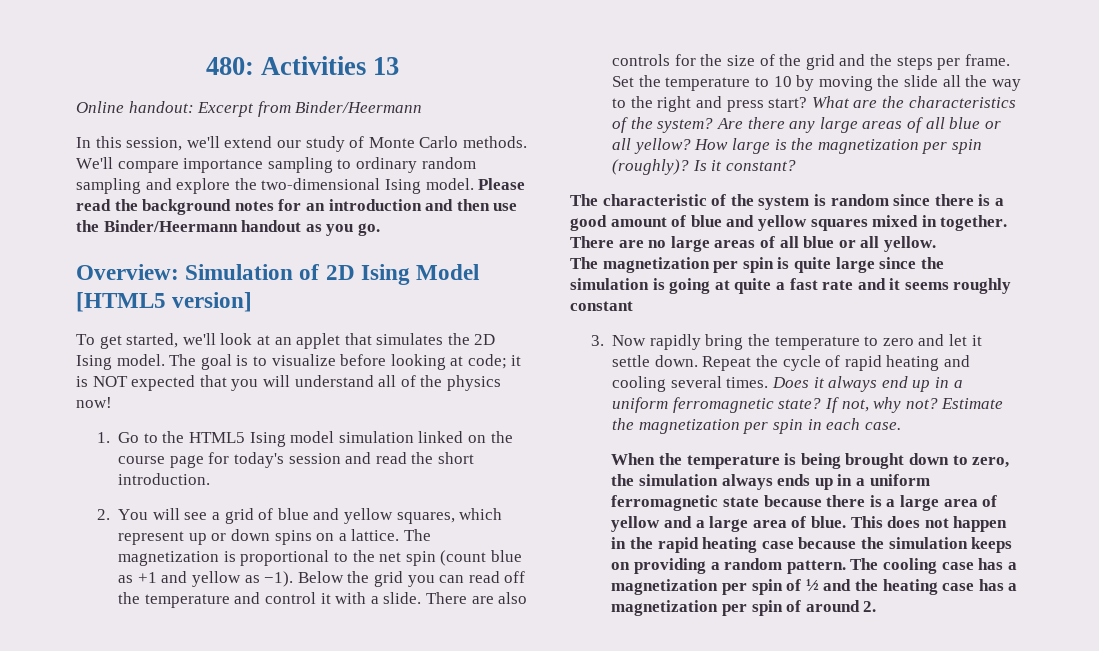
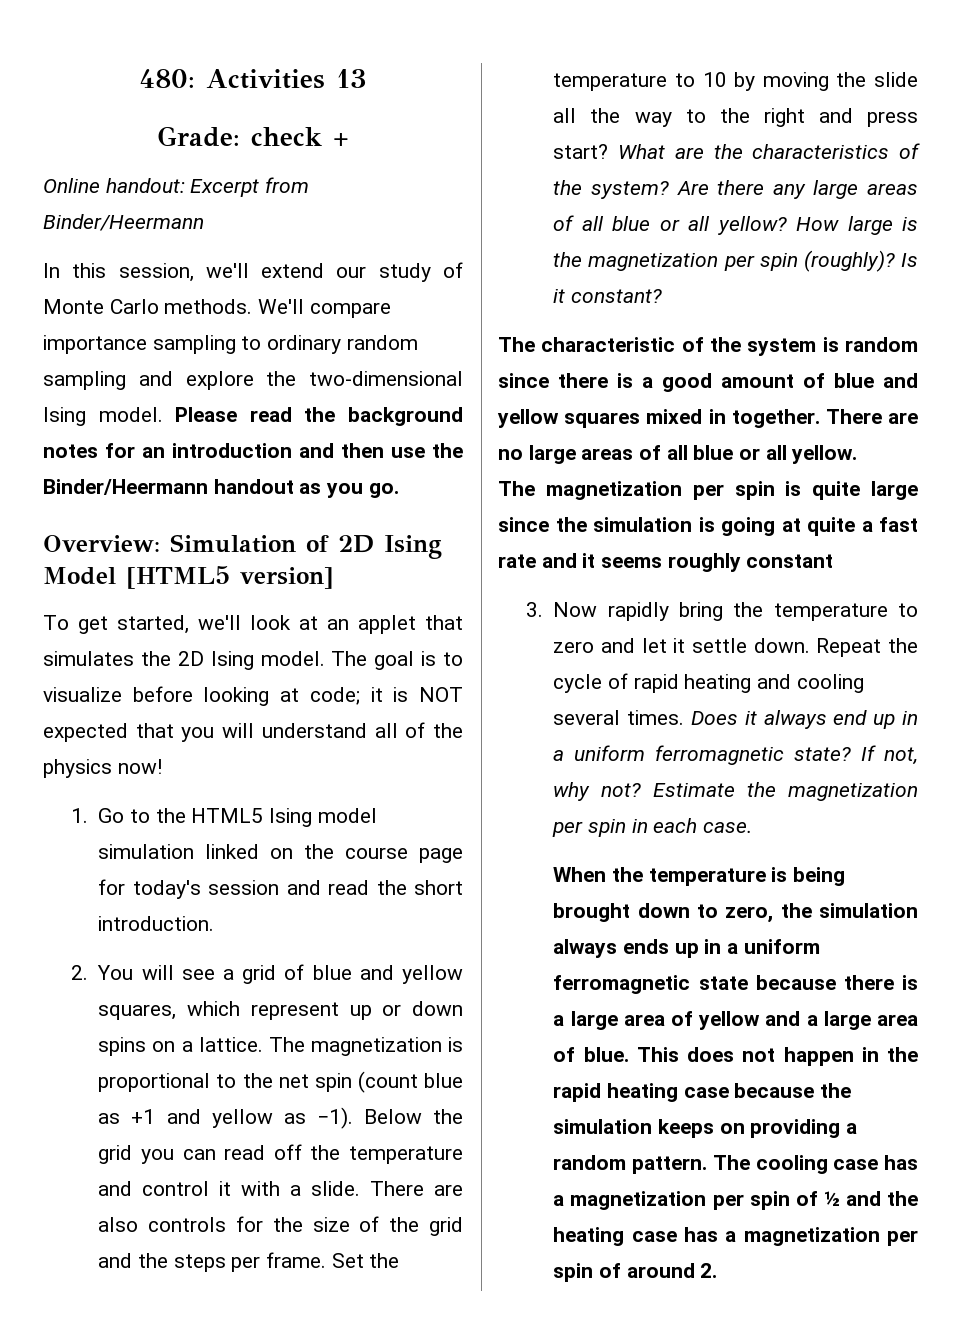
(400, 66) none -> [157,126,349,147] // Grade: check +

